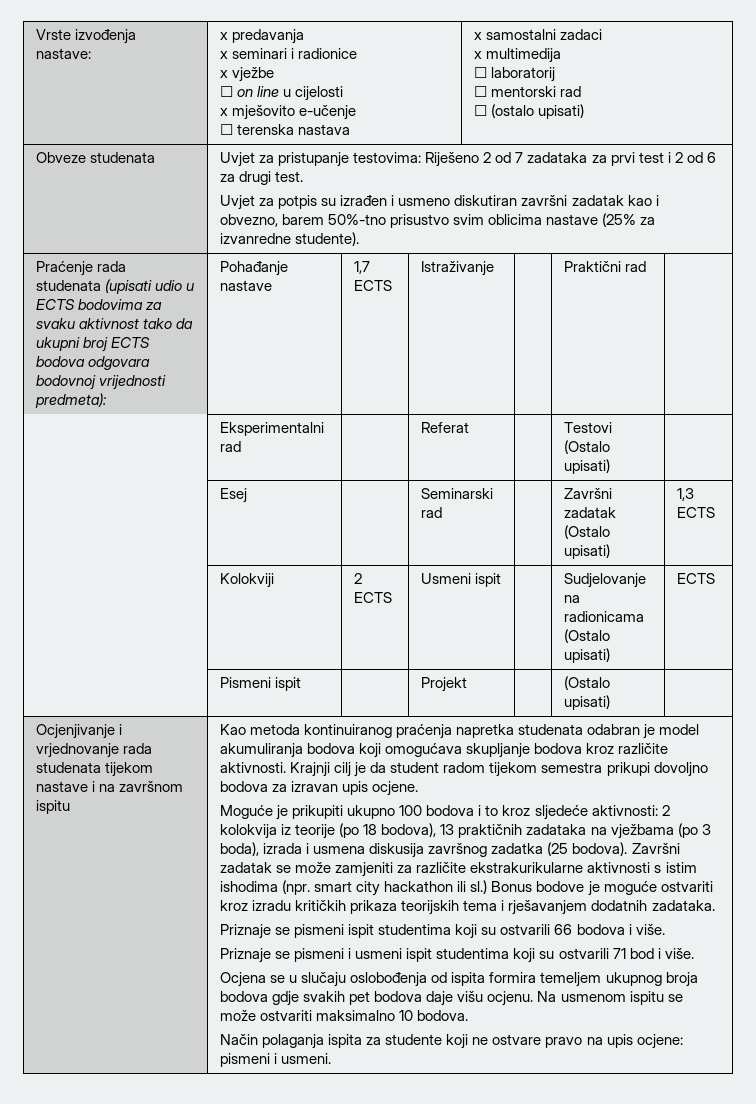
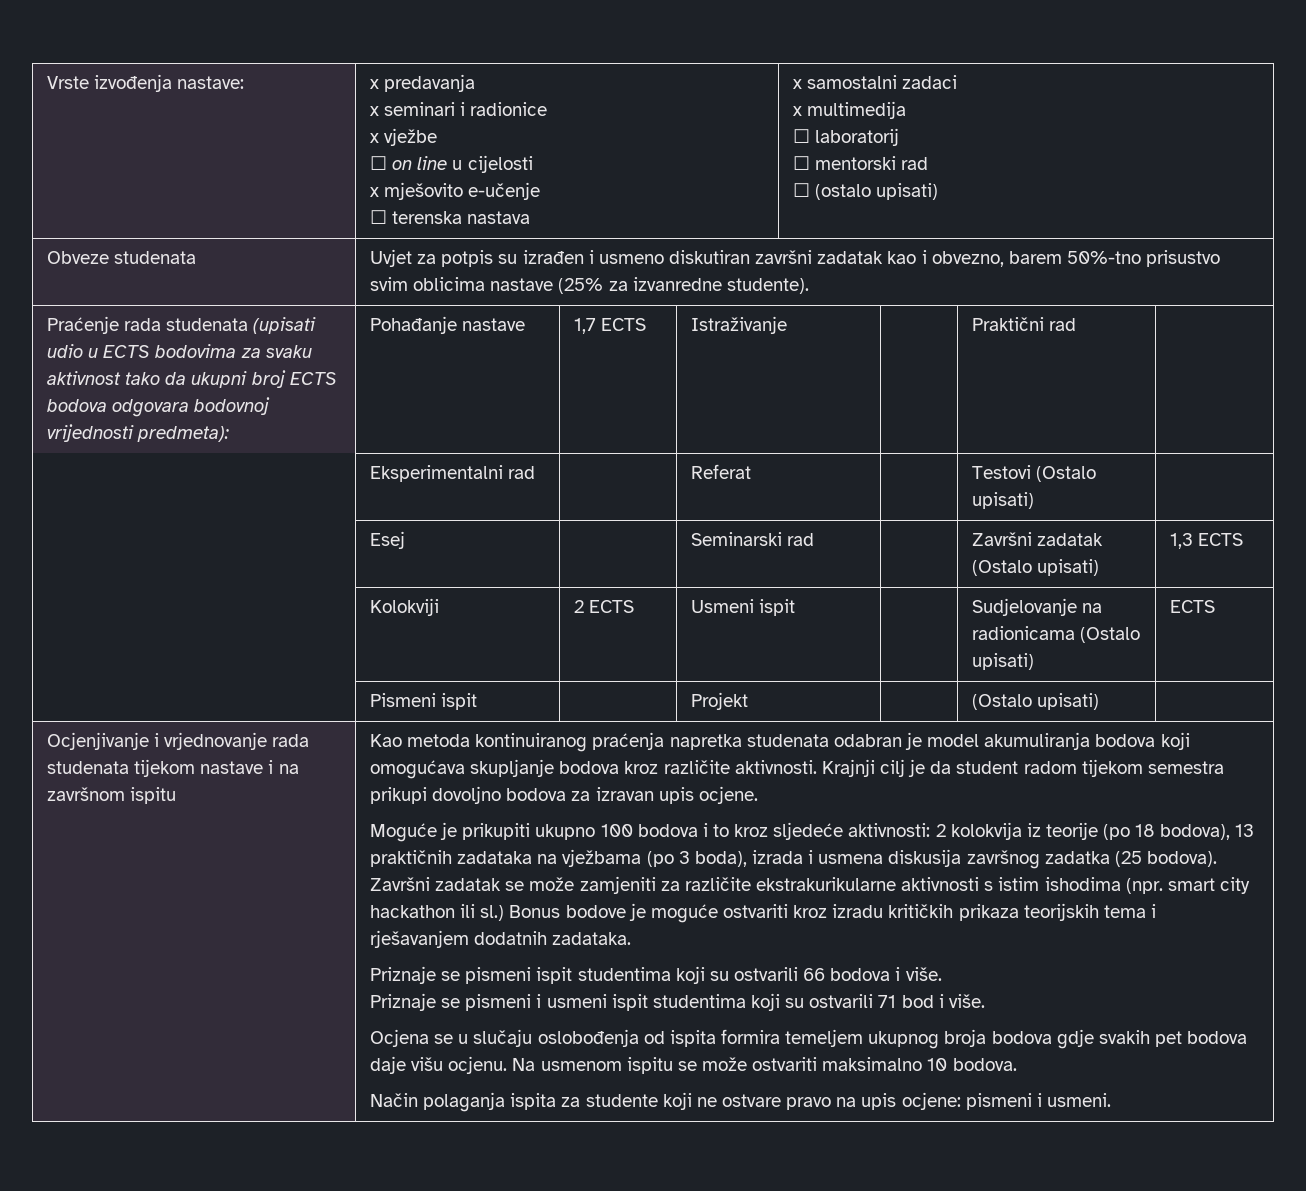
[278,152,716,167] [220,171,304,185] [220,195,275,210] pristupanje testovima: Riješeno 2 od 7 zadataka za prvi test i 2 od 6 za drugi test. // Uvjet za -> (437, 259) none

